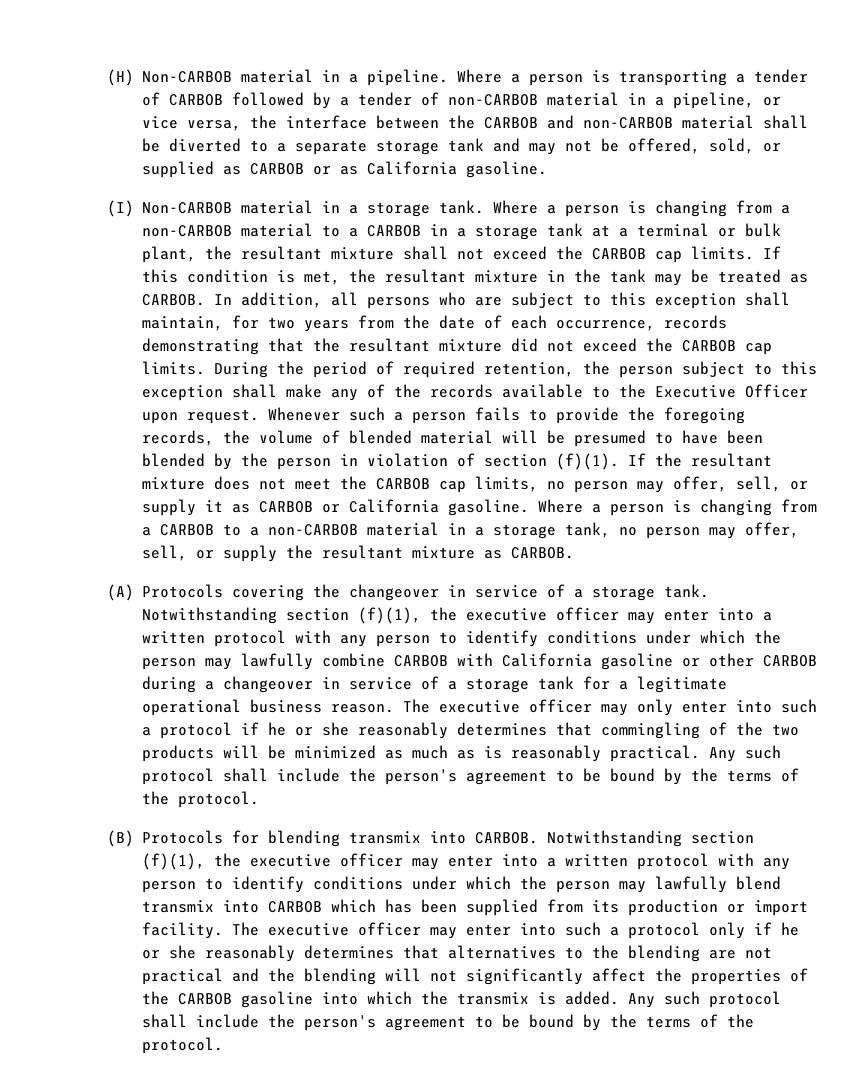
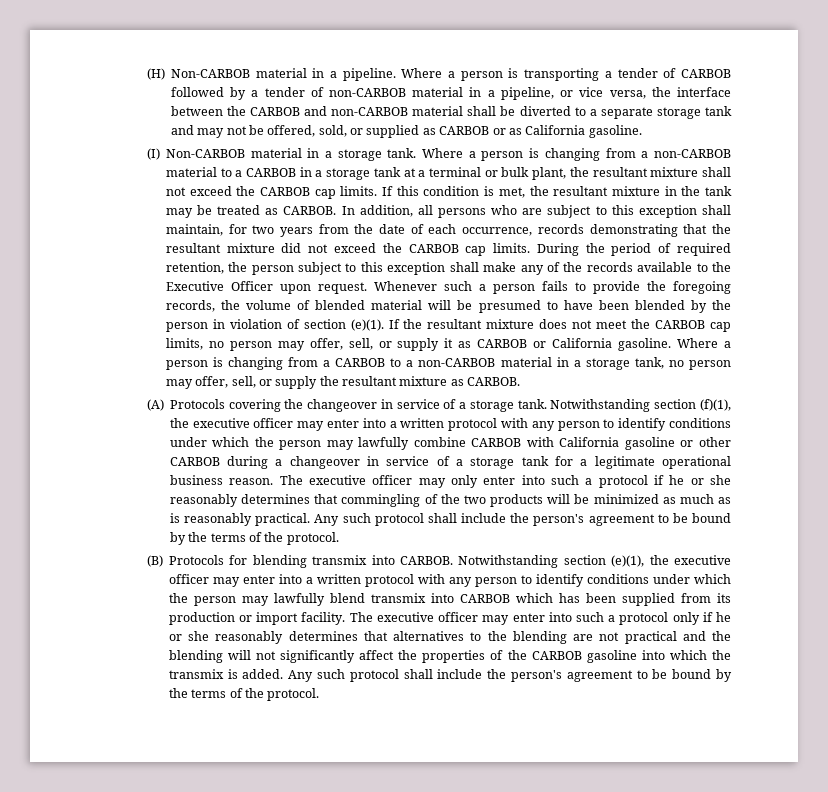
[555,453,619,470] (f)(1). -> [350,319,384,331] (e)(1).
[141,853,205,870] (f)(1), -> [611,555,645,567] (e)(1),

